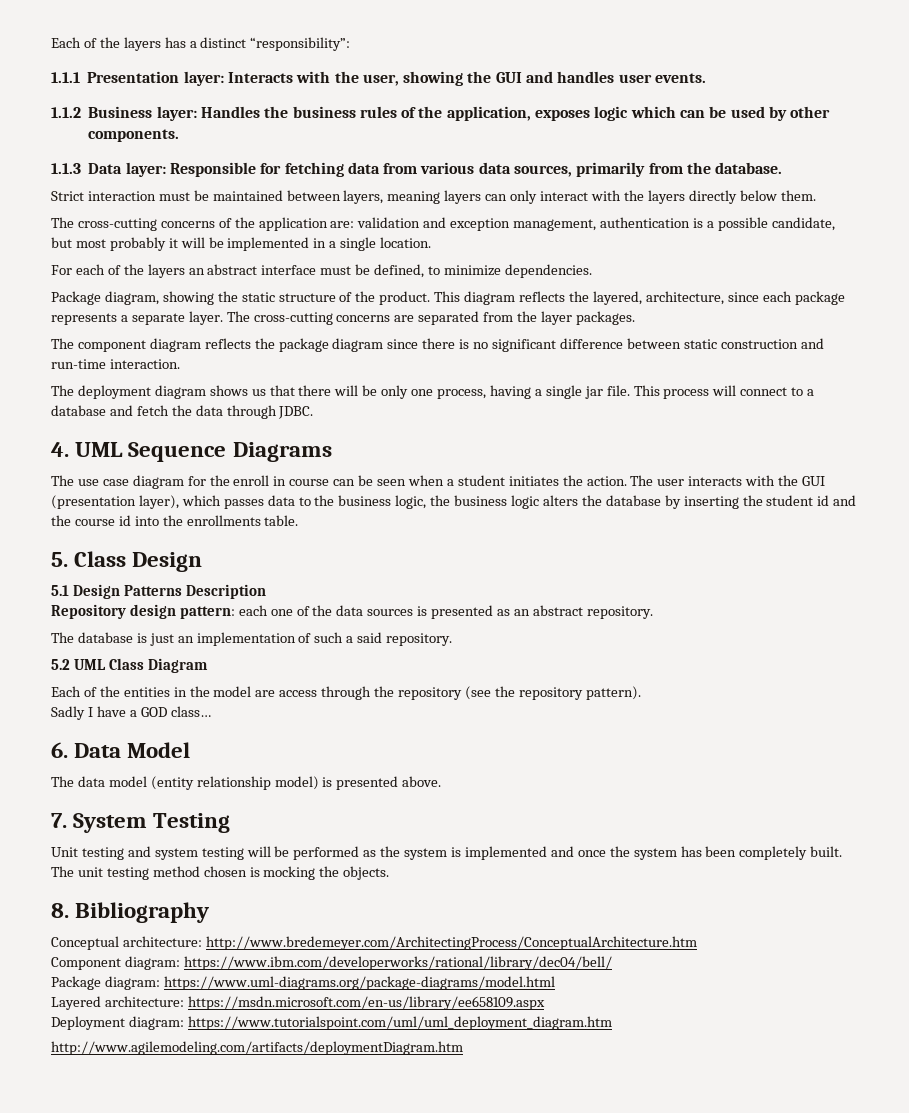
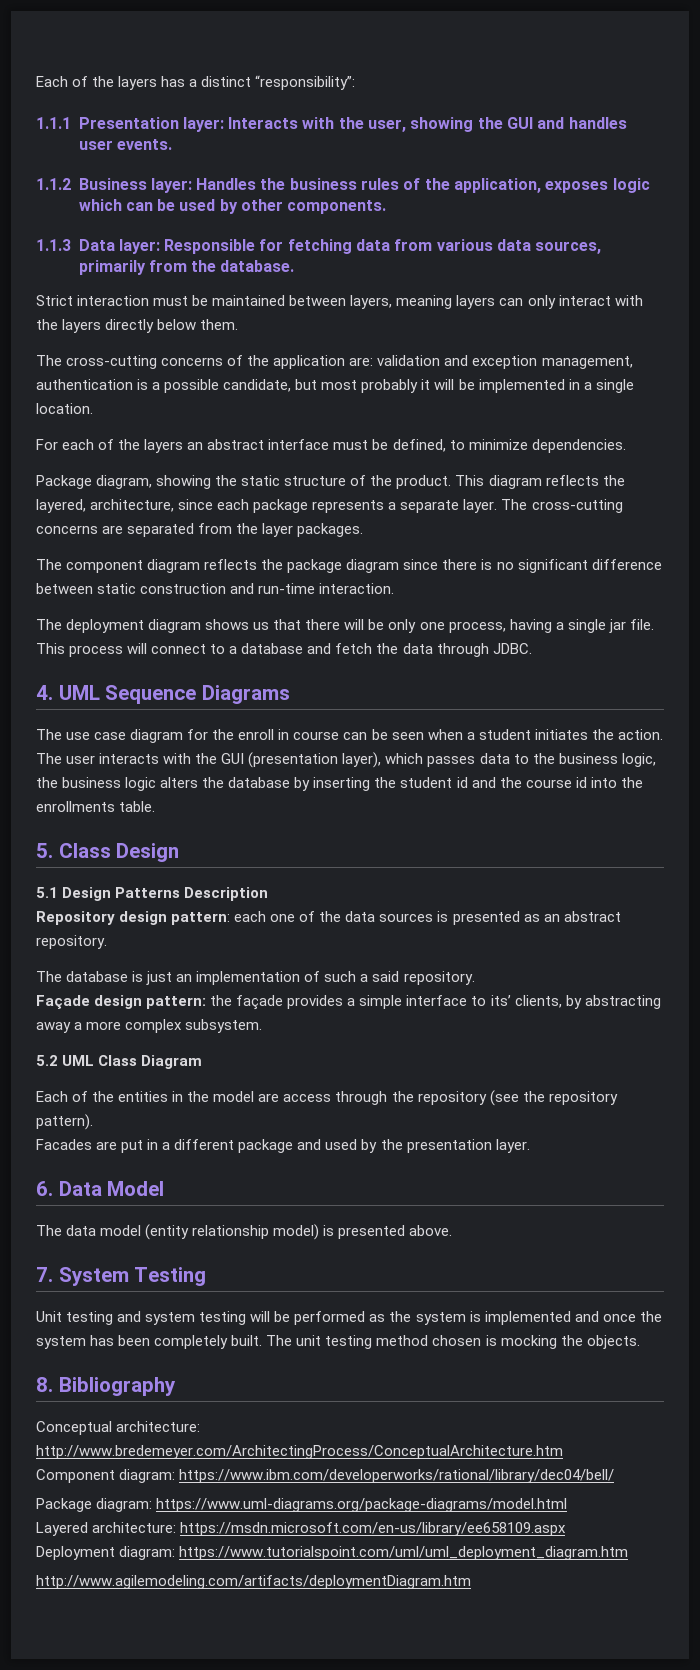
(453, 639) none -> [36,995,661,1010] [36,1019,263,1033] // Façade design pattern: the façade provides a simple interface to its’ clients, by abstracting away a more complex subsystem.
[51,706,211,720] Sadly I have a GOD class… -> [36,1139,530,1153] Facades are put in a different package and used by the presentation layer.

